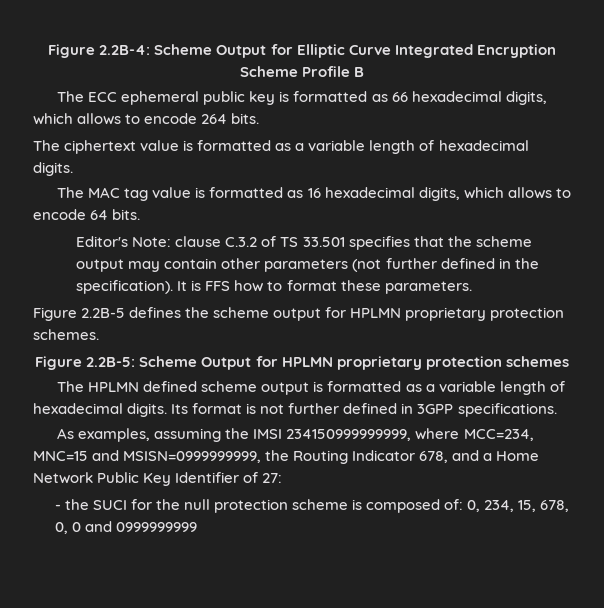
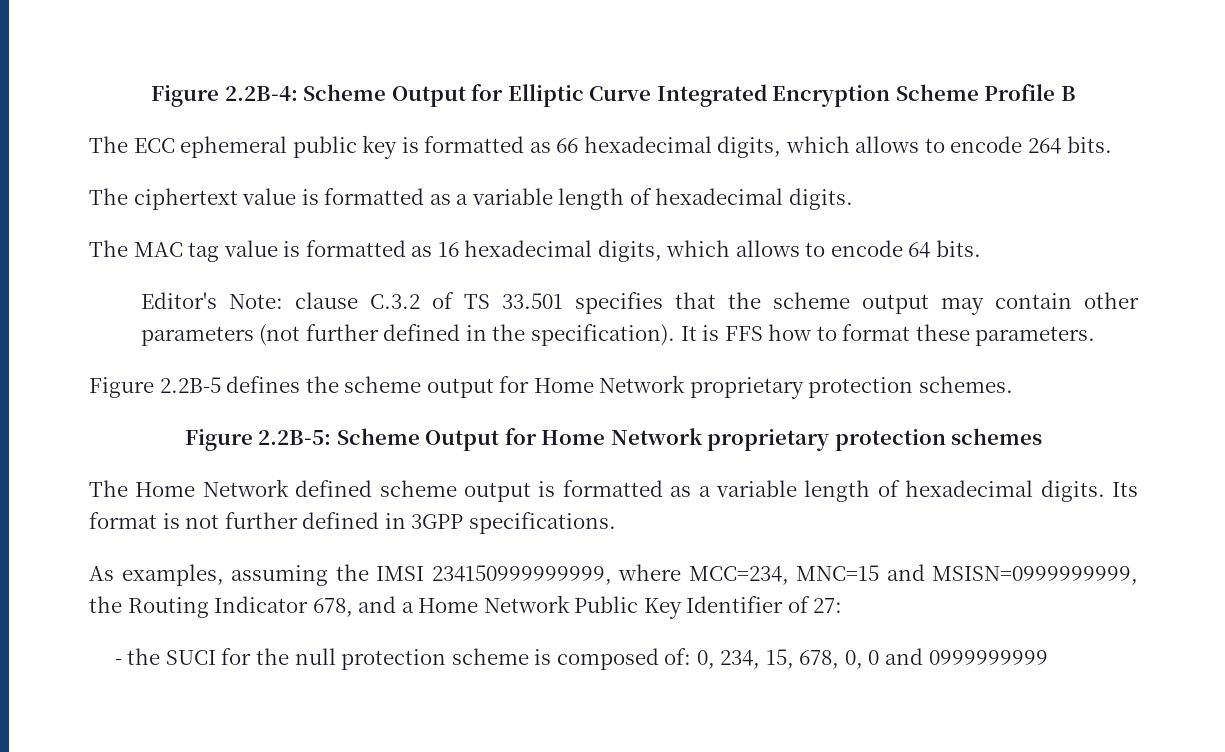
[350,308,402,318] HPLMN -> [533,375,686,393] Home Network
[281,357,333,367] HPLMN -> [541,428,703,445] Home Network
[88,382,140,392] HPLMN -> [135,479,289,497] Home Network

